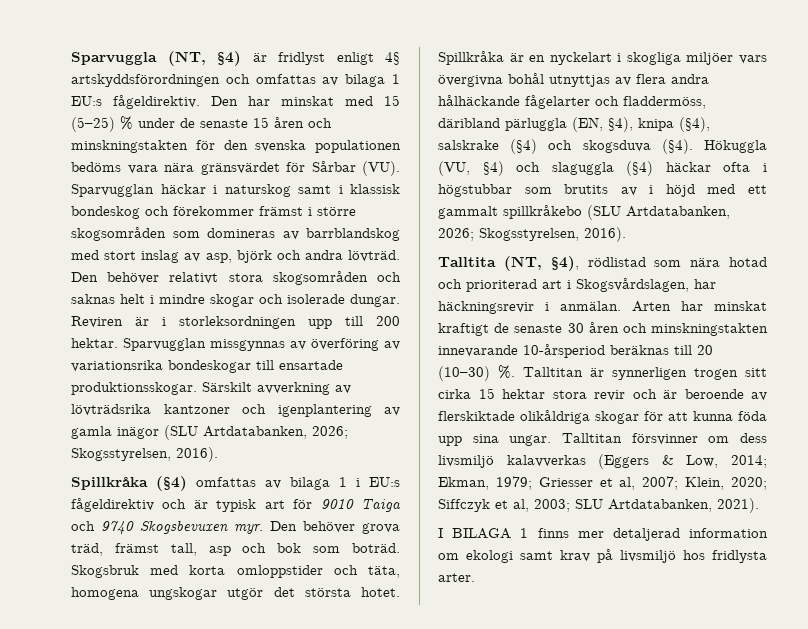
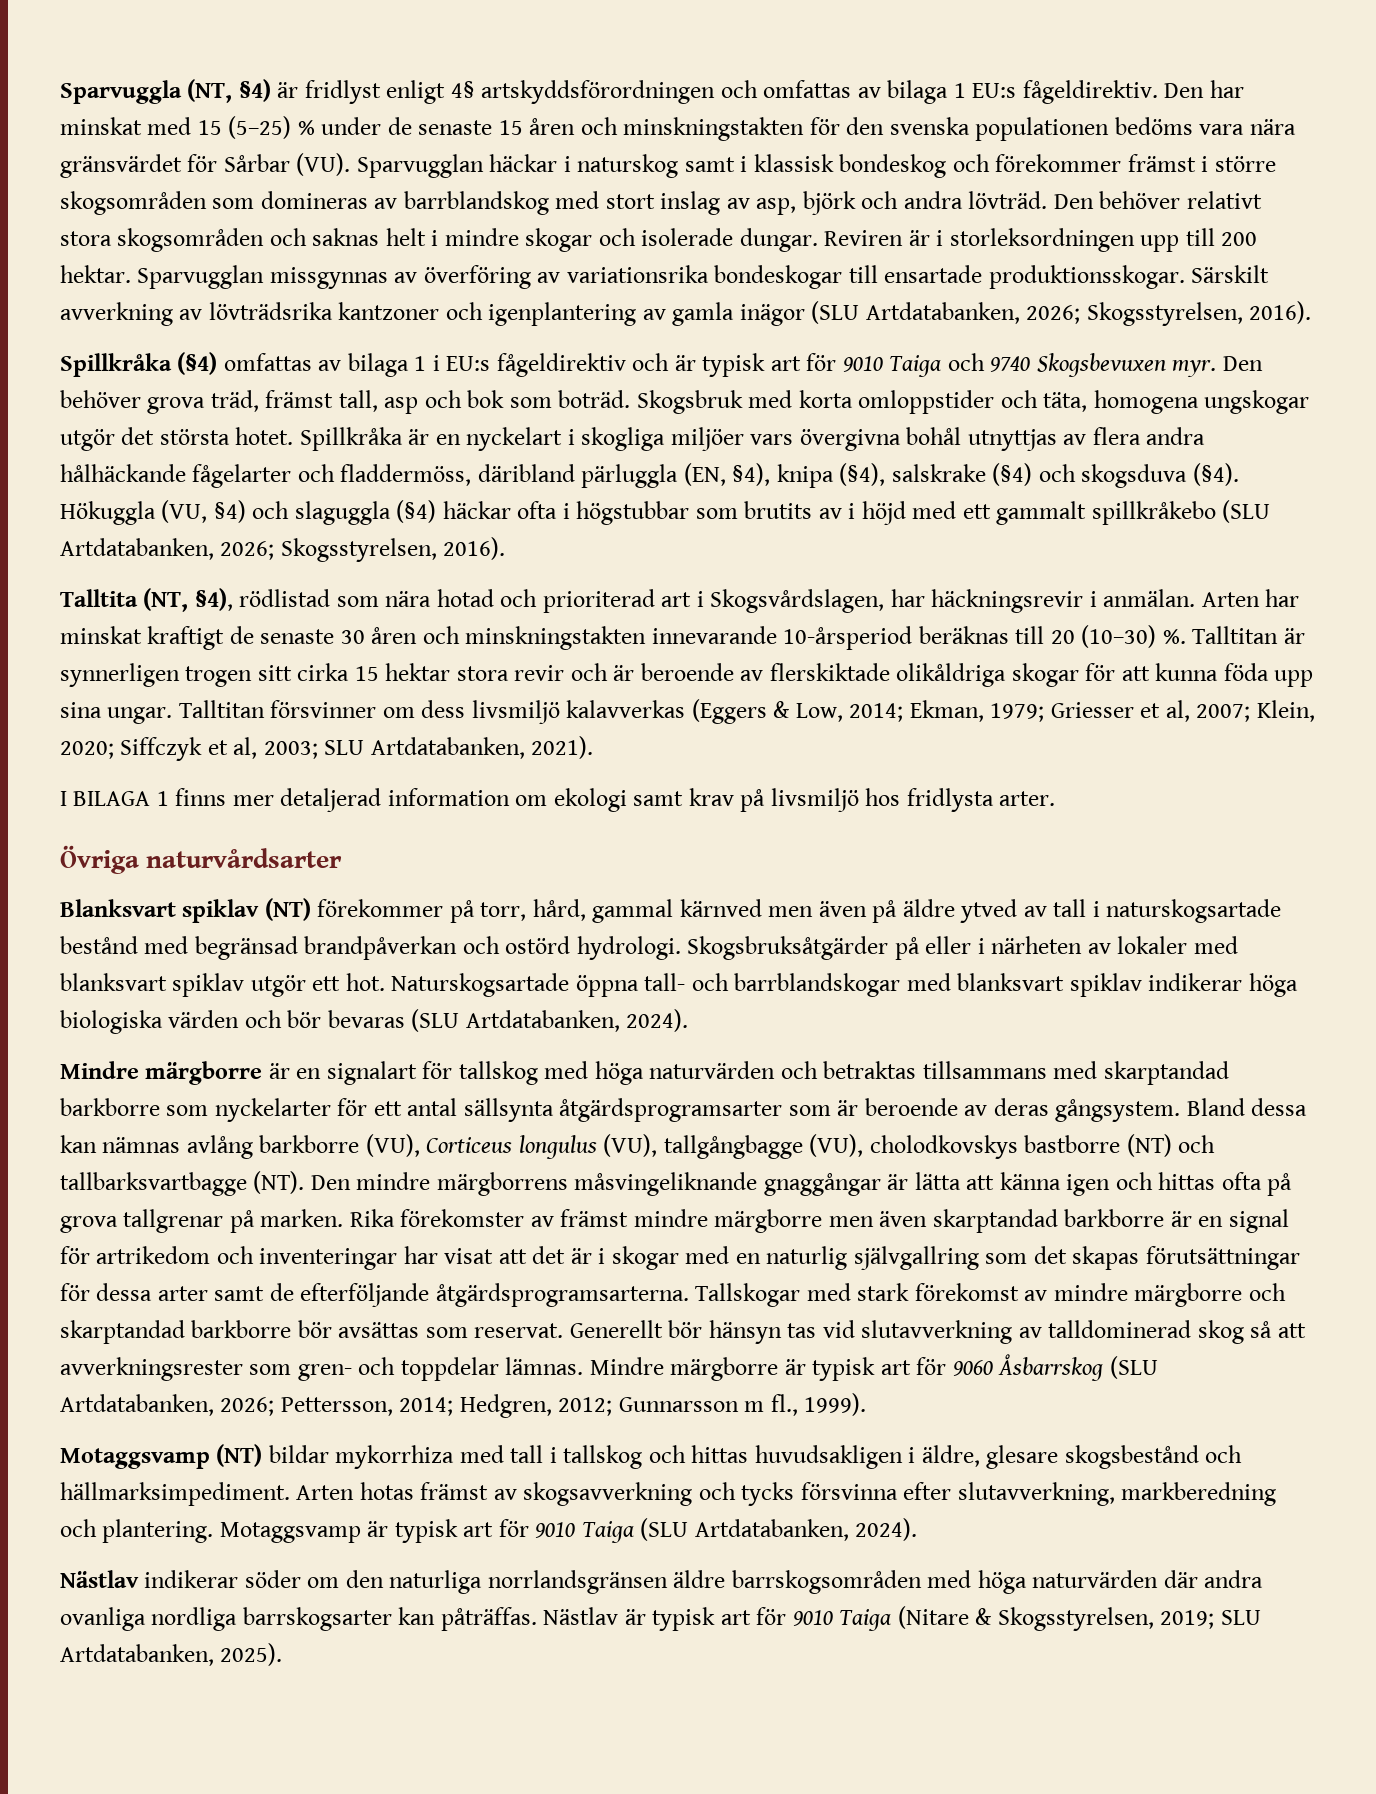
(475, 577) none -> [60,845,343,874] [60,898,1282,923] [60,936,1238,960] [60,973,1298,997] [60,1009,689,1034] [60,1061,1229,1085] [60,1098,1308,1122] [60,1134,1216,1159] [60,1171,1293,1196] [60,1209,1289,1233] [60,1246,1300,1270] [60,1283,1286,1307] [60,1320,1306,1344] [60,1354,1158,1381] [60,1393,867,1418] [60,1444,1243,1469] [60,1482,1277,1506] [60,1518,918,1543] [60,1570,1264,1594] [60,1606,1261,1631] [60,1643,283,1666] // Övriga naturvårdsarter // Blanksvart spiklav (NT) förekommer på torr, hård, gammal kärnved men även på äldre ytved av tall i naturskogsartade bestånd med begränsad brandpåverkan och ostörd hydrologi. Skogsbruksåtgärder på eller i närheten av lokaler med blanksvart spiklav utgör ett hot. Naturskogsartade öppna tall- och barrblandskogar med blanksvart spiklav indikerar höga biologiska värden och bör bevaras (SLU Artdatabanken, 2024). // Mindre märgborre är en signalart för tallskog med höga naturvärden och betraktas tillsammans med skarptandad barkborre som nyckelarter för ett antal sällsynta åtgärdsprogramsarter som är beroende av deras gångsystem. Bland dessa kan nämnas avlång barkborre (VU), Corticeus longulus (VU), tallgångbagge (VU), cholodkovskys bastborre (NT) och tallbarksvartbagge (NT). Den mindre märgborrens måsvingeliknande gnaggångar är lätta att känna igen och hittas ofta på grova tallgrenar på marken. Rika förekomster av främst mindre märgborre men även skarptandad barkborre är en signal för artrikedom och inventeringar har visat att det är i skogar med en naturlig självgallring som det skapas förutsättningar för dessa arter samt de efterföljande åtgärdsprogramsarterna. Tallskogar med stark förekomst av mindre märgborre och skarptandad barkborre bör avsättas som reservat. Generellt bör hänsyn tas vid slutavverkning av talldominerad skog så att avverkningsrester som gren- och toppdelar lämnas. Mindre märgborre är typisk art för 9060 Åsbarrskog (SLU Artdatabanken, 2026; Pettersson, 2014; Hedgren, 2012; Gunnarsson m fl., 1999). // Motaggsvamp (NT) bildar mykorrhiza med tall i tallskog och hittas huvudsakligen i äldre, glesare skogsbestånd och hällmarksimpediment. Arten hotas främst av skogsavverkning och tycks försvinna efter slutavverkning, markberedning och plantering. Motaggsvamp är typisk art för 9010 Taiga (SLU Artdatabanken, 2024). // Nästlav indikerar söder om den naturliga norrlandsgränsen äldre barrskogsområden med höga naturvärden där andra ovanliga nordliga barrskogsarter kan påträffas. Nästlav är typisk art för 9010 Taiga (Nitare & Skogsstyrelsen, 2019; SLU Artdatabanken, 2025).

